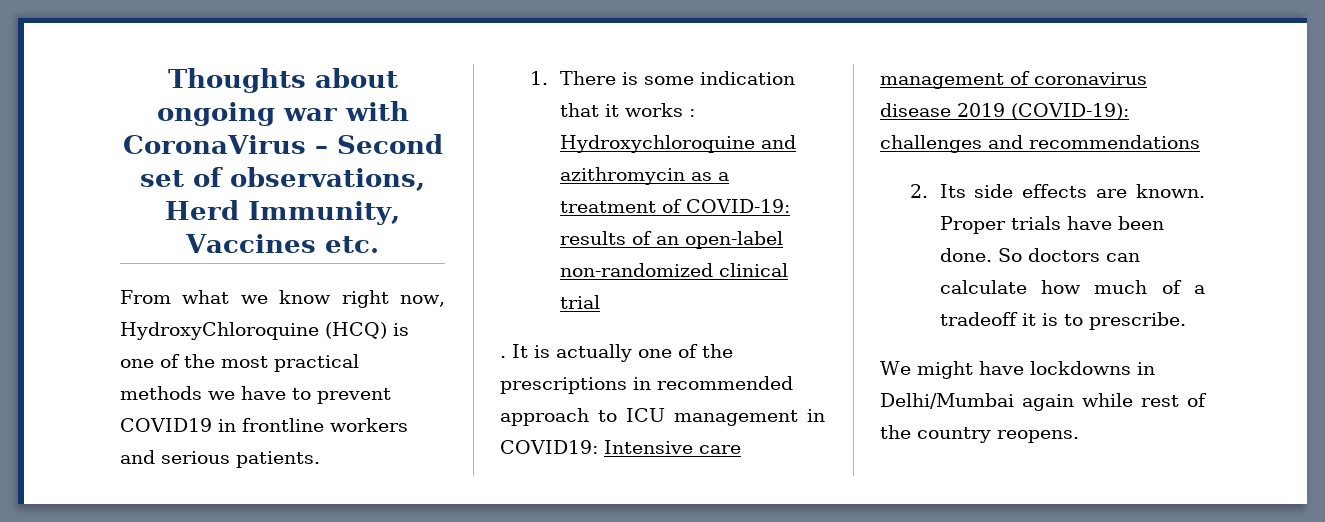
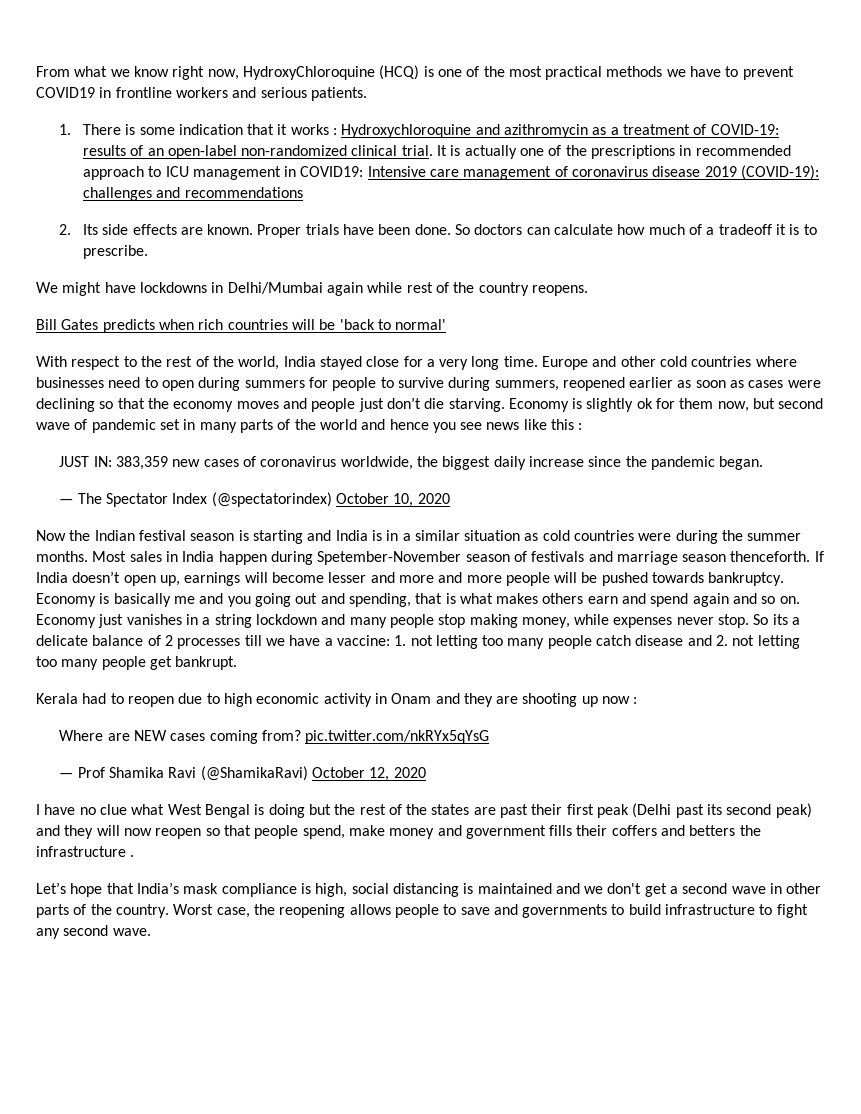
[167,68,398,93] [156,101,409,126] [122,134,443,154] [140,167,425,191] [165,200,401,225] [185,234,379,253] Thoughts about ongoing war with CoronaVirus – Second set of observations, Herd Immunity, Vaccines etc. // -> (36, 71) none
[559,295,600,309] [500,356,506,358] trial // . -> [401,145,433,156] trial.
(1079, 436) none -> [36,319,447,333] [36,356,797,370] [36,377,821,391] [36,397,824,412] [36,419,583,433] [59,456,764,470] [59,492,450,507] [36,530,802,544] [36,551,824,565] [36,571,785,586] [36,593,800,607] [36,614,801,628] [36,635,800,649] [36,656,238,670] [36,693,638,707] [59,730,490,744] [59,766,426,781] [36,803,812,818] [36,825,761,839] [36,846,135,857] [36,882,822,897] [36,904,808,918] [36,925,151,939] // Bill Gates predicts when rich countries will be 'back to normal' // With respect to the rest of the world, India stayed close for a very long time. Europe and other cold countries where businesses need to open during summers for people to survive during summers, reopened earlier as soon as cases were declining so that the economy moves and people just don’t die starving. Economy is slightly ok for them now, but second wave of pandemic set in many parts of the world and hence you see news like this : // JUST IN: 383,359 new cases of coronavirus worldwide, the biggest daily increase since the pandemic began. // — The Spectator Index (@spectatorindex) October 10, 2020 // Now the Indian festival season is starting and India is in a similar situation as cold countries were during the summer months. Most sales in India happen during Spetember-November season of festivals and marriage season thenceforth. If India doesn’t open up, earnings will become lesser and more and more people will be pushed towards bankruptcy. Economy is basically me and you going out and spending, that is what makes others earn and spend again and so on. Economy just vanishes in a string lockdown and many people stop making money, while expenses never stop. So its a delicate balance of 2 processes till we have a vaccine: 1. not letting too many people catch disease and 2. not letting too many people get bankrupt. // Kerala had to reopen due to high economic activity in Onam and they are shooting up now : // Where are NEW cases coming from? pic.twitter.com/nkRYx5qYsG // — Prof Shamika Ravi (@ShamikaRavi) October 12, 2020 // I have no clue what West Bengal is doing but the rest of the states are past their first peak (Delhi past its second peak) and they will now reopen so that people spend, make money and government fills their coffers and betters the infrastructure . // Let’s hope that India’s mask compliance is high, social distancing is maintained and we don't get a second wave in other parts of the country. Worst case, the reopening allows people to save and governments to build infrastructure to fight any second wave.

